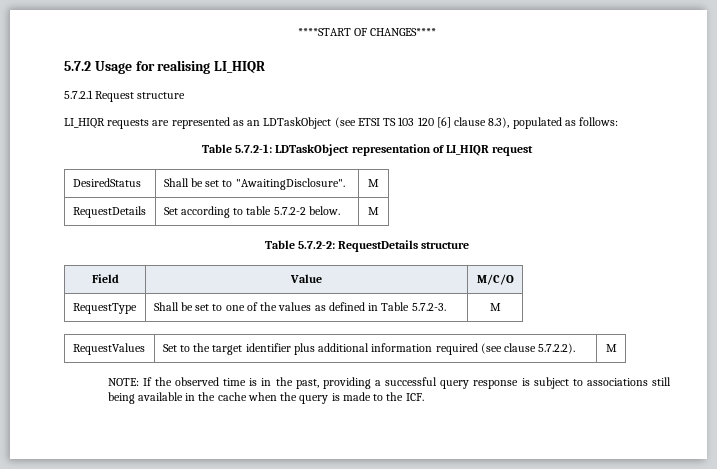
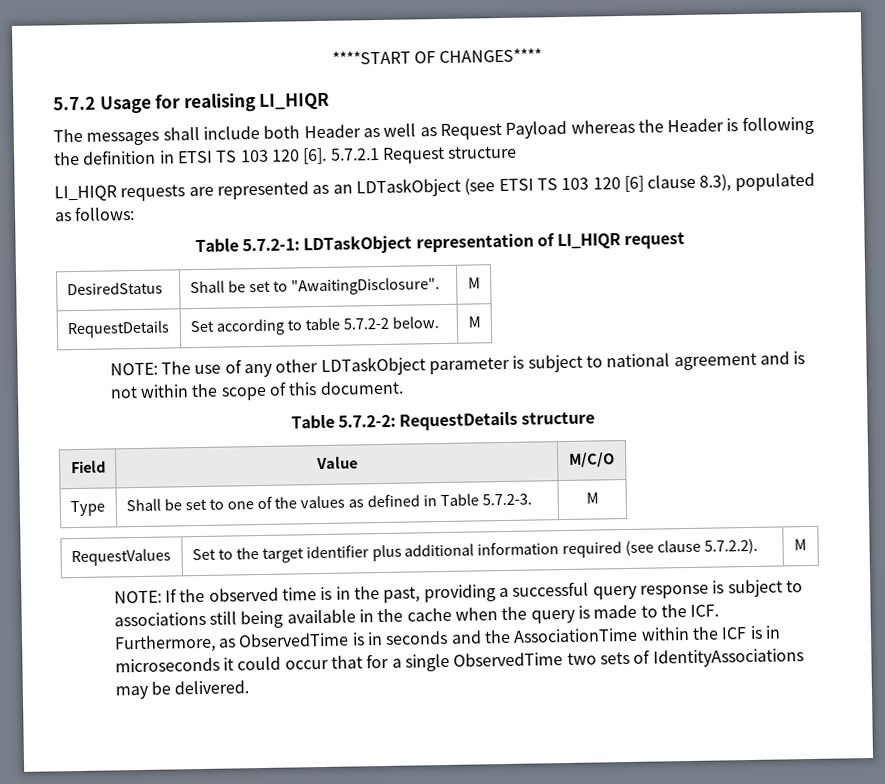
(266, 67) none -> [53,115,814,146] [54,147,328,166] The messages shall include both Header as well as Request Payload whereas the Header is following the definition in ETSI TS 103 120 [6].
(379, 211) none -> [109,351,806,378] [109,380,404,401] // NOTE: The use of any other LDTaskObject parameter is subject to national agreement and is not within the scope of this document.
[72,303,137,314] RequestType -> [69,500,105,517] Type
(424, 397) none -> [113,625,781,654] [114,648,804,673] [114,680,250,700] // Furthermore, as ObservedTime is in seconds and the AssociationTime within the ICF is in microseconds it could occur that for a single ObservedTime two sets of IdentityAssociations may be delivered.

